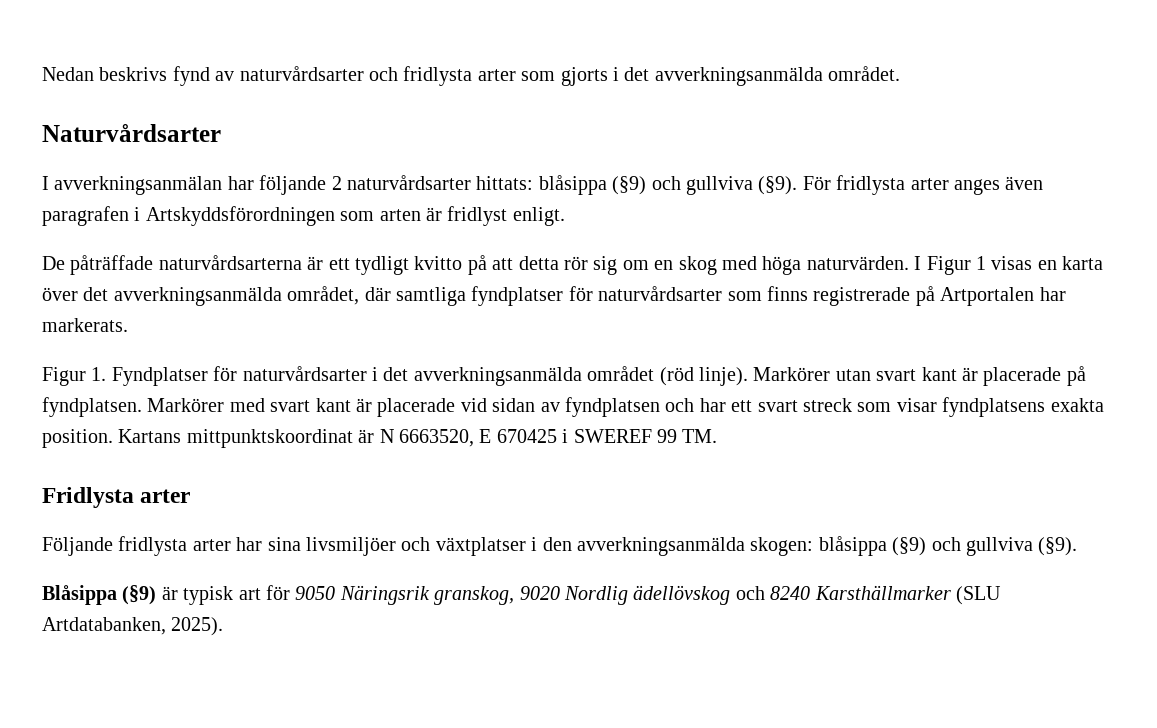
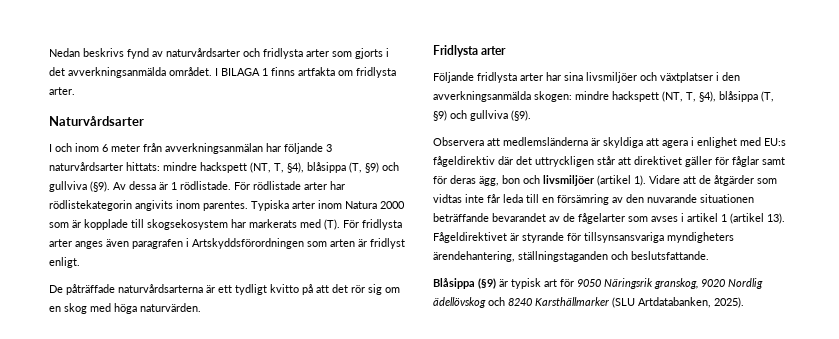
[42,123,221,142] [42,176,49,190] // Naturvårdsarter // I -> [215,67,396,78] [49,87,75,95] [49,116,144,126] [49,143,162,152] I BILAGA 1 finns artfakta om fridlysta arter. // Naturvårdsarter // I och inom 6 meter från
[331,176,342,190] 2 -> [326,144,332,152] 3
[538,175,798,195] blåsippa (§9) och gullviva (§9). -> [163,162,399,173] [49,181,345,192] [49,200,405,211] [49,219,340,230] mindre hackspett (NT, T, §4), blåsippa (T, §9) och gullviva (§9). Av dessa är 1 rödlistade. För rödlistade arter har rödlistekategorin angivits inom parentes. Typiska arter inom Natura 2000 som är kopplade till skogsekosystem har markerats med (T).
[518,256,559,270] detta -> [332,284,348,293] det
[914,256,1104,275] [42,286,1066,306] [42,318,128,332] [42,366,1086,386] [42,397,1104,417] [42,429,718,448] I Figur 1 visas en karta över det avverkningsanmälda området, där samtliga fyndplatser för naturvårdsarter som finns registrerade på Artportalen har markerats. // Figur 1. Fyndplatser för naturvårdsarter i det avverkningsanmälda området (röd linje). Markörer utan svart kant är placerade på fyndplatsen. Markörer med svart kant är placerade vid sidan av fyndplatsen och har ett svart streck som visar fyndplatsens exakta position. Kartans mittpunktskoordinat är N 6663520, E 670425 i SWEREF 99 TM. -> (201, 307) none
[818,536,1078,556] blåsippa (§9) och gullviva (§9). -> [575,91,774,102] [433,110,531,121] [433,137,786,148] [433,156,785,167] [433,175,777,186] [433,194,754,205] [433,213,785,224] [433,232,734,243] [433,251,709,262] mindre hackspett (NT, T, §4), blåsippa (T, §9) och gullviva (§9). // Observera att medlemsländerna är skyldiga att agera i enlighet med EU:s fågeldirektiv där det uttryckligen står att direktivet gäller för fåglar samt för deras ägg, bon och livsmiljöer (artikel 1). Vidare att de åtgärder som vidtas inte får leda till en försämring av den nuvarande situationen beträffande bevarandet av de fågelarter som avses i artikel 1 (artikel 13). Fågeldirektivet är styrande för tillsynsansvariga myndigheters ärendehantering, ställningstaganden och beslutsfattande.

